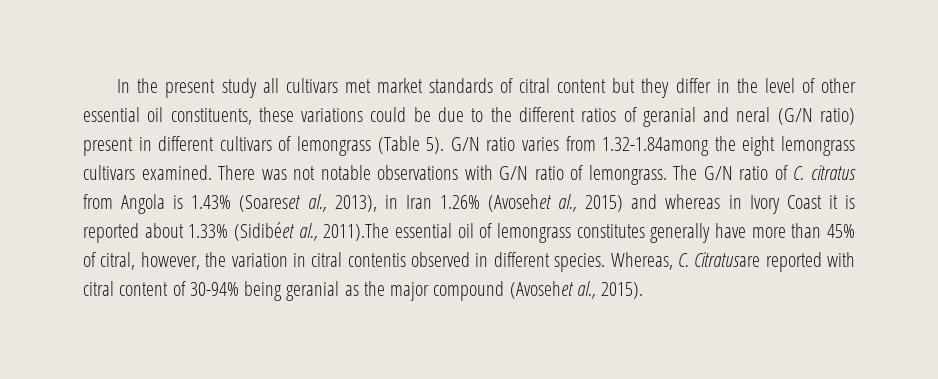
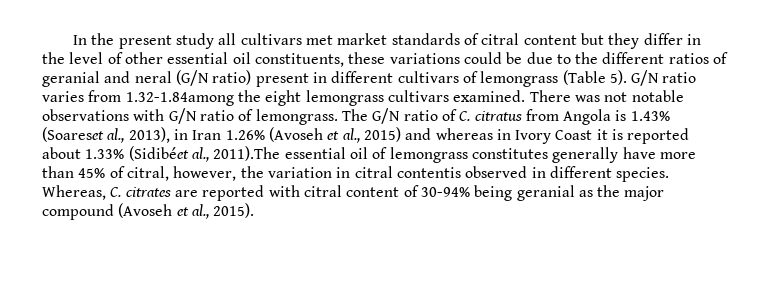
[488,194,553,212] (Avosehet -> [268,127,340,142] (Avoseh et
[694,252,761,267] Citratusare -> [125,187,198,197] citrates are
[509,281,574,299] (Avosehet -> [118,203,189,218] (Avoseh et

